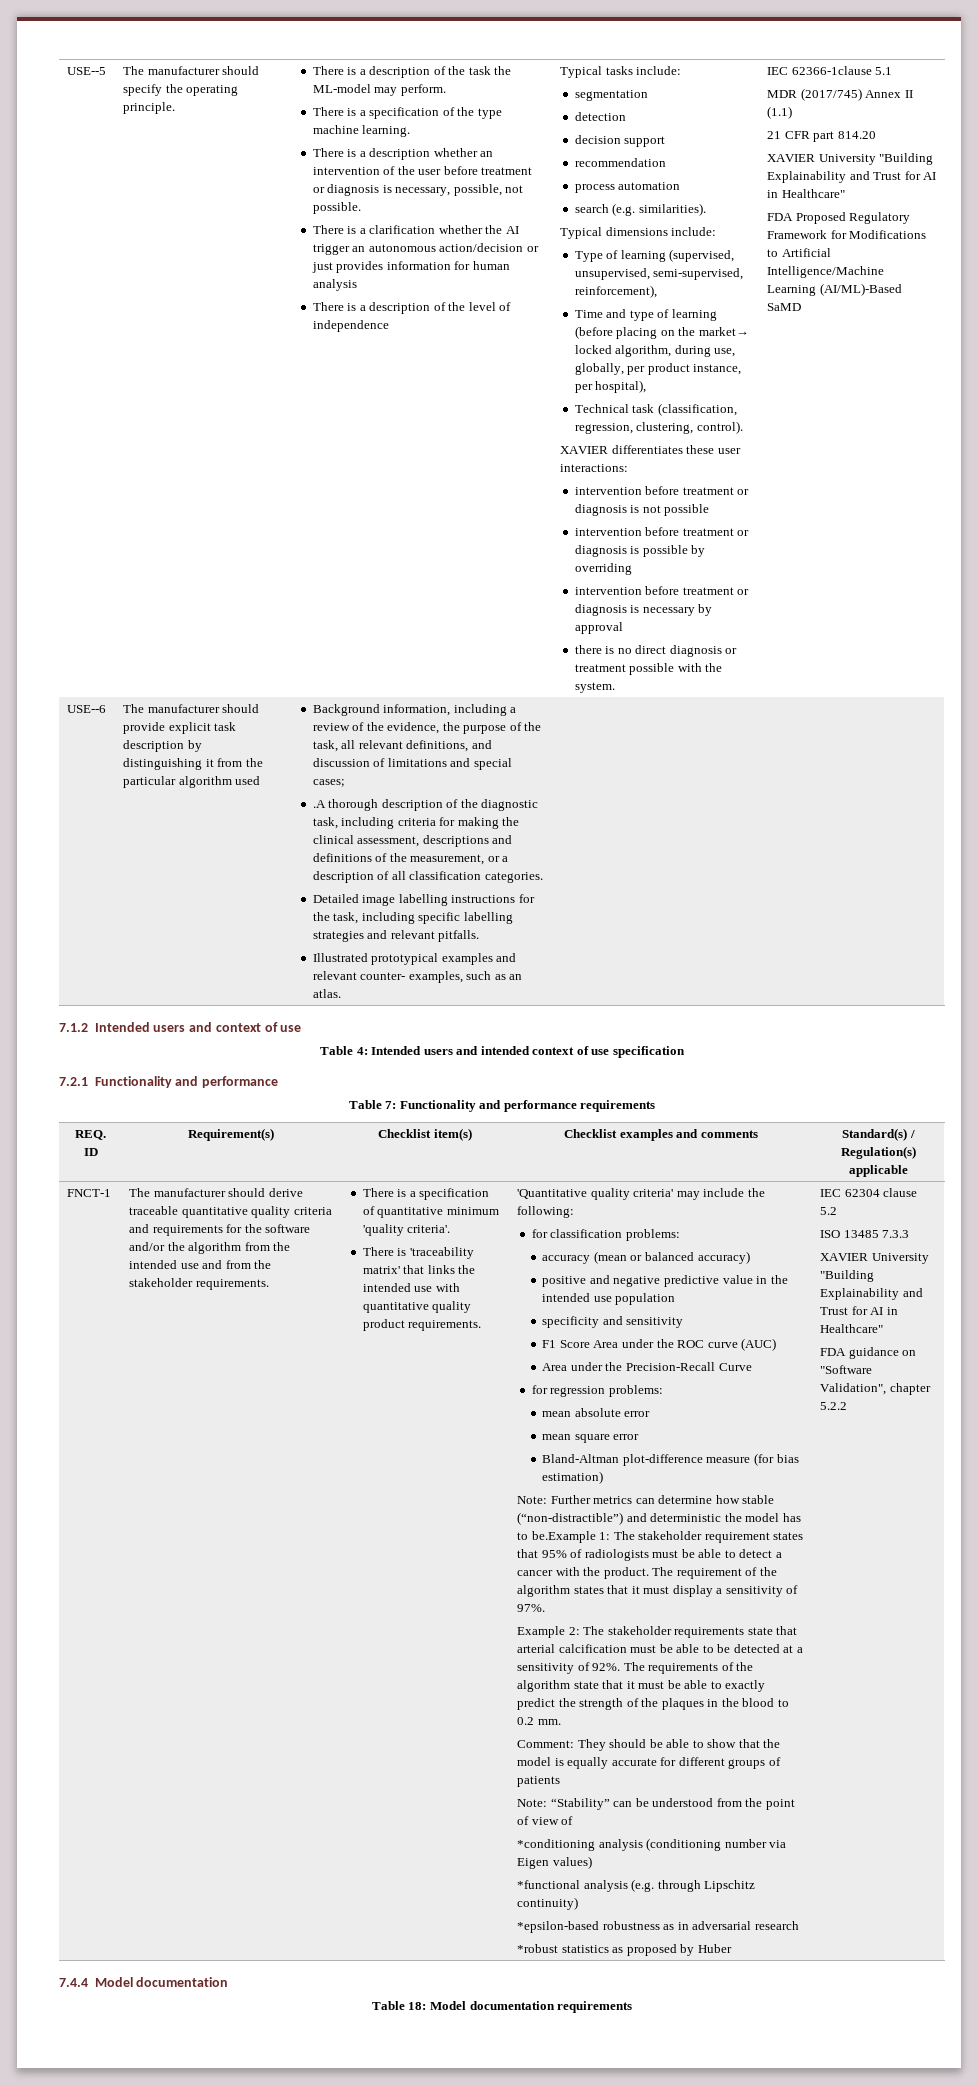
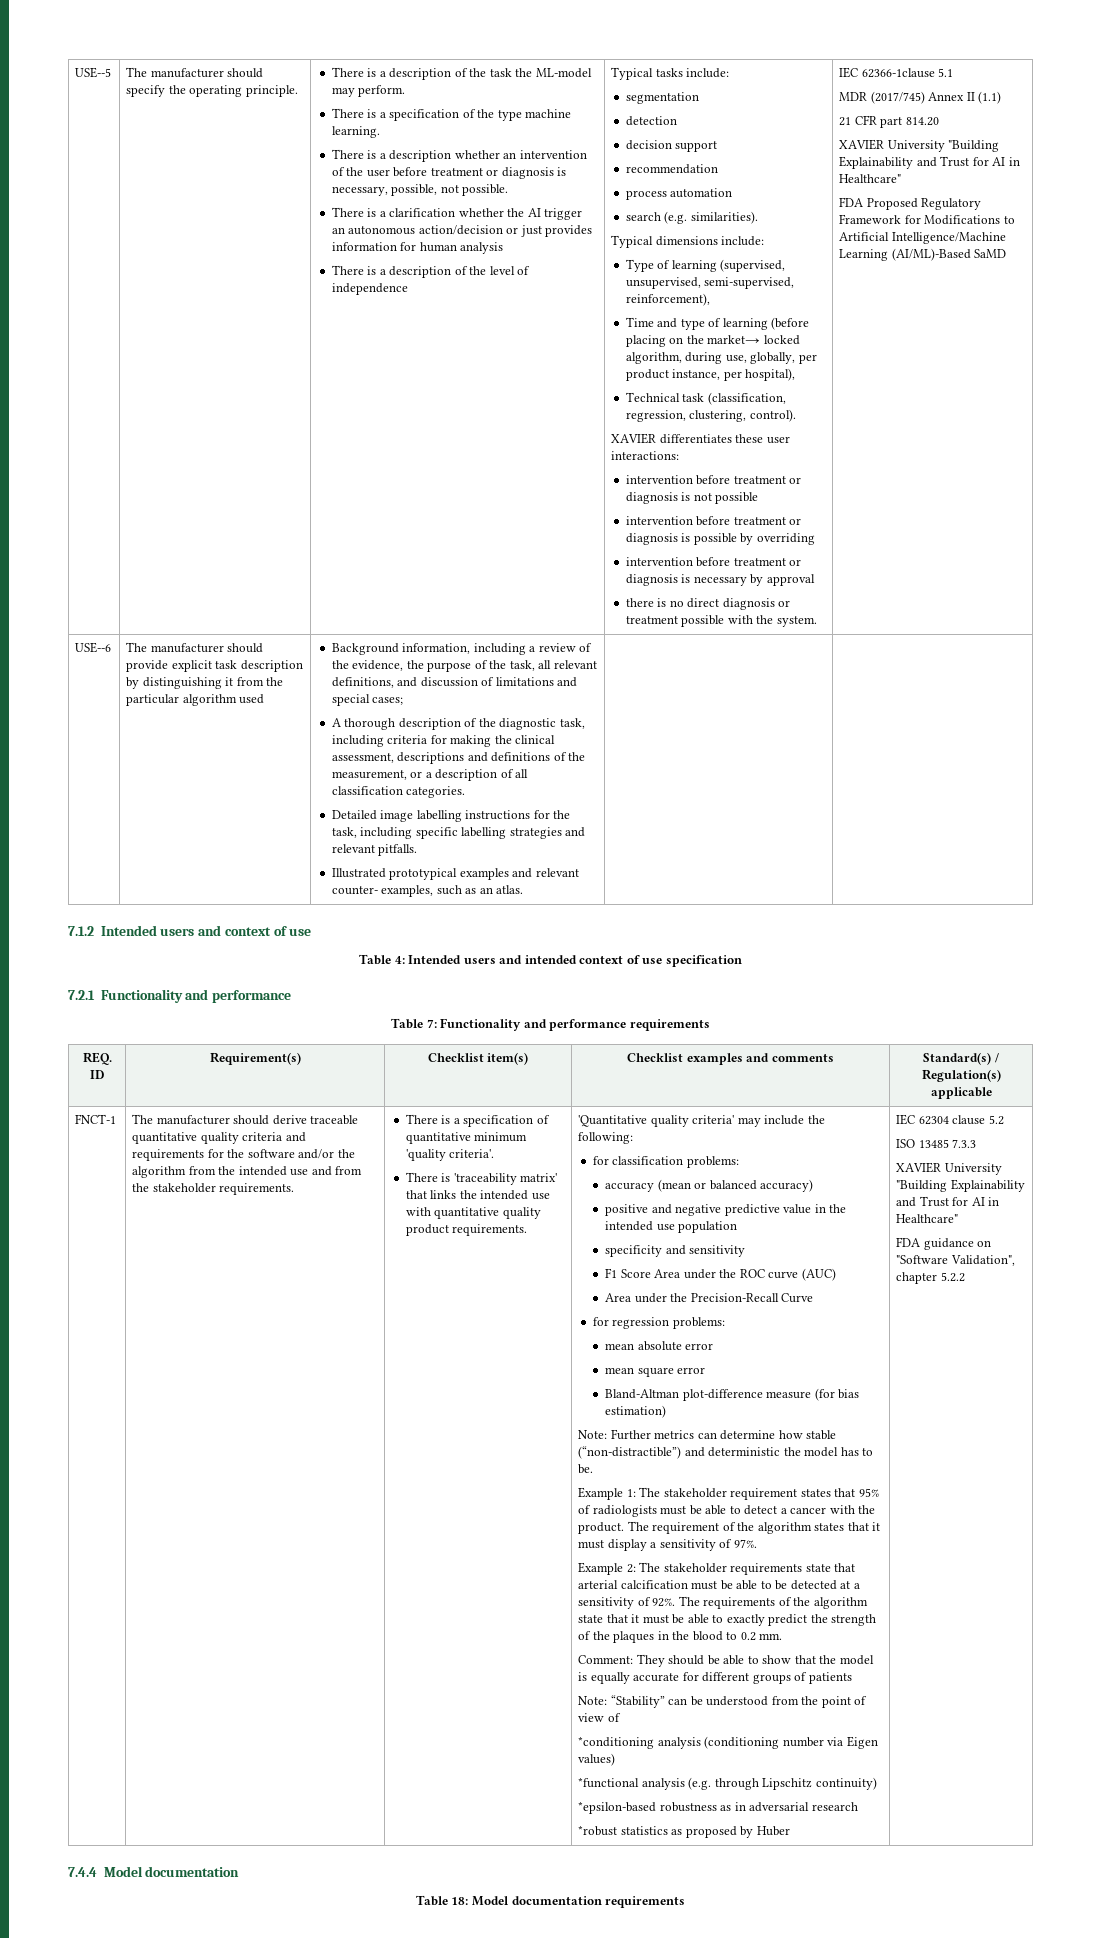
[312,800,326,808] .A -> [331,718,341,727] A
[531,1531,596,1543] be.Example -> [578,1464,594,1474] [578,1487,624,1500] be. // Example

